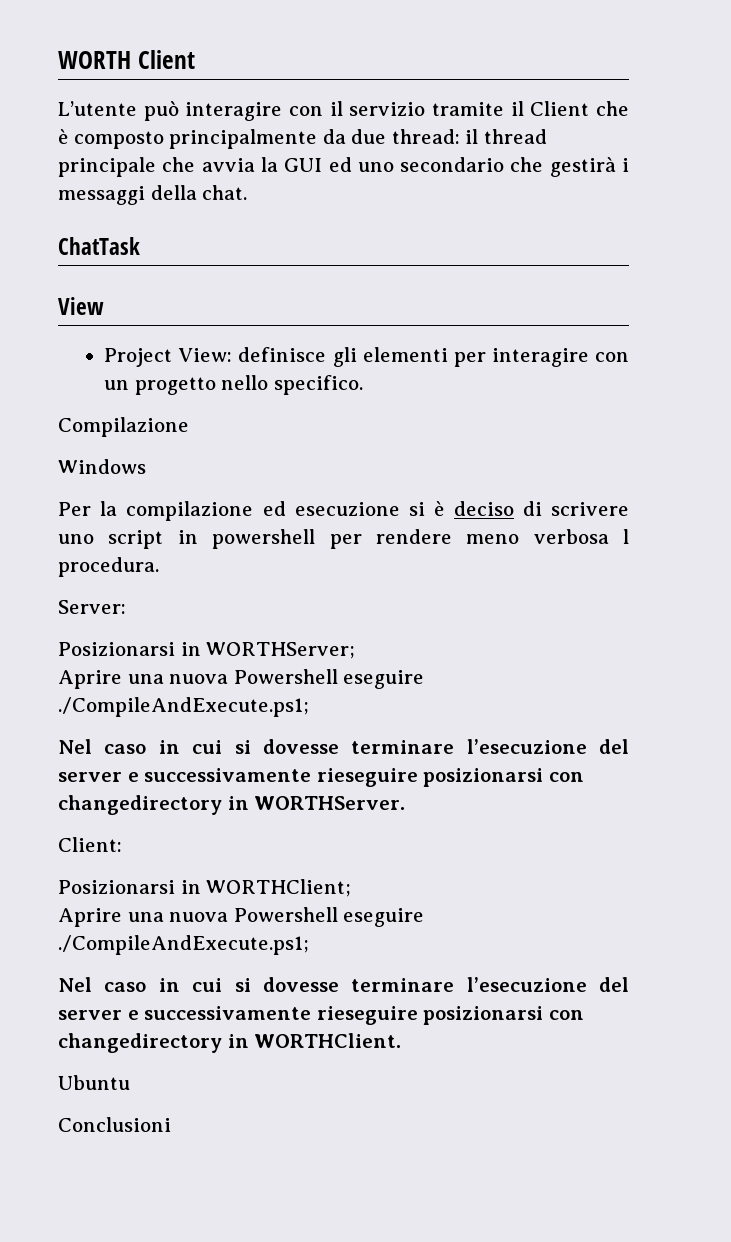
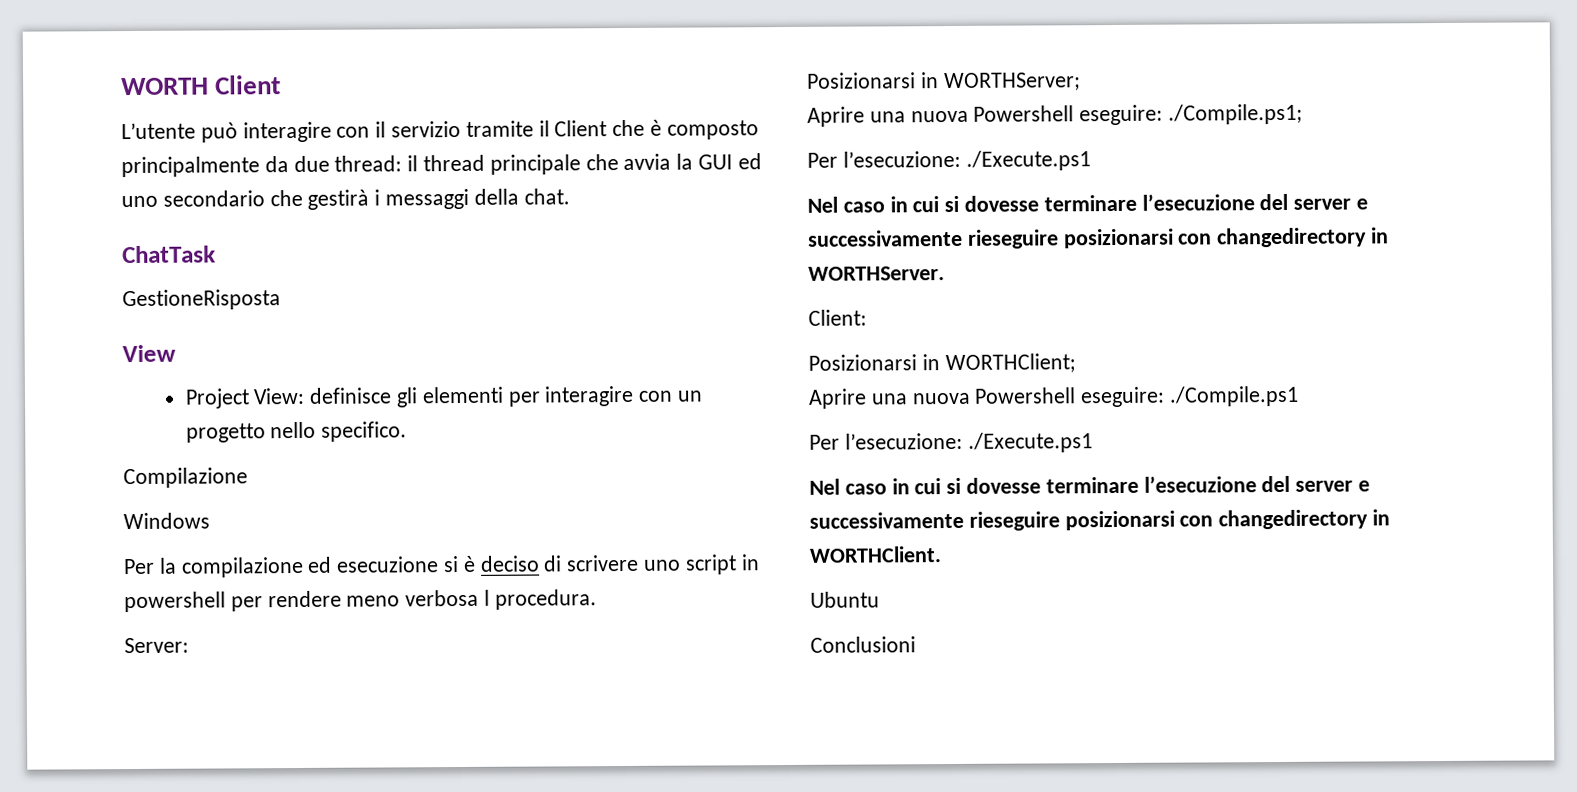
(140, 246) none -> [122,289,281,311] // GestioneRisposta
[343,670,425,689] [58,697,309,717] eseguire ./CompileAndExecute.ps1; -> [1079,103,1304,126] [807,150,1091,171] eseguire: ./Compile.ps1; // Per l’esecuzione: ./Execute.ps1
[343,908,425,927] [58,935,309,955] eseguire ./CompileAndExecute.ps1; -> [1080,385,1300,408] [809,432,1093,453] eseguire: ./Compile.ps1 // Per l’esecuzione: ./Execute.ps1

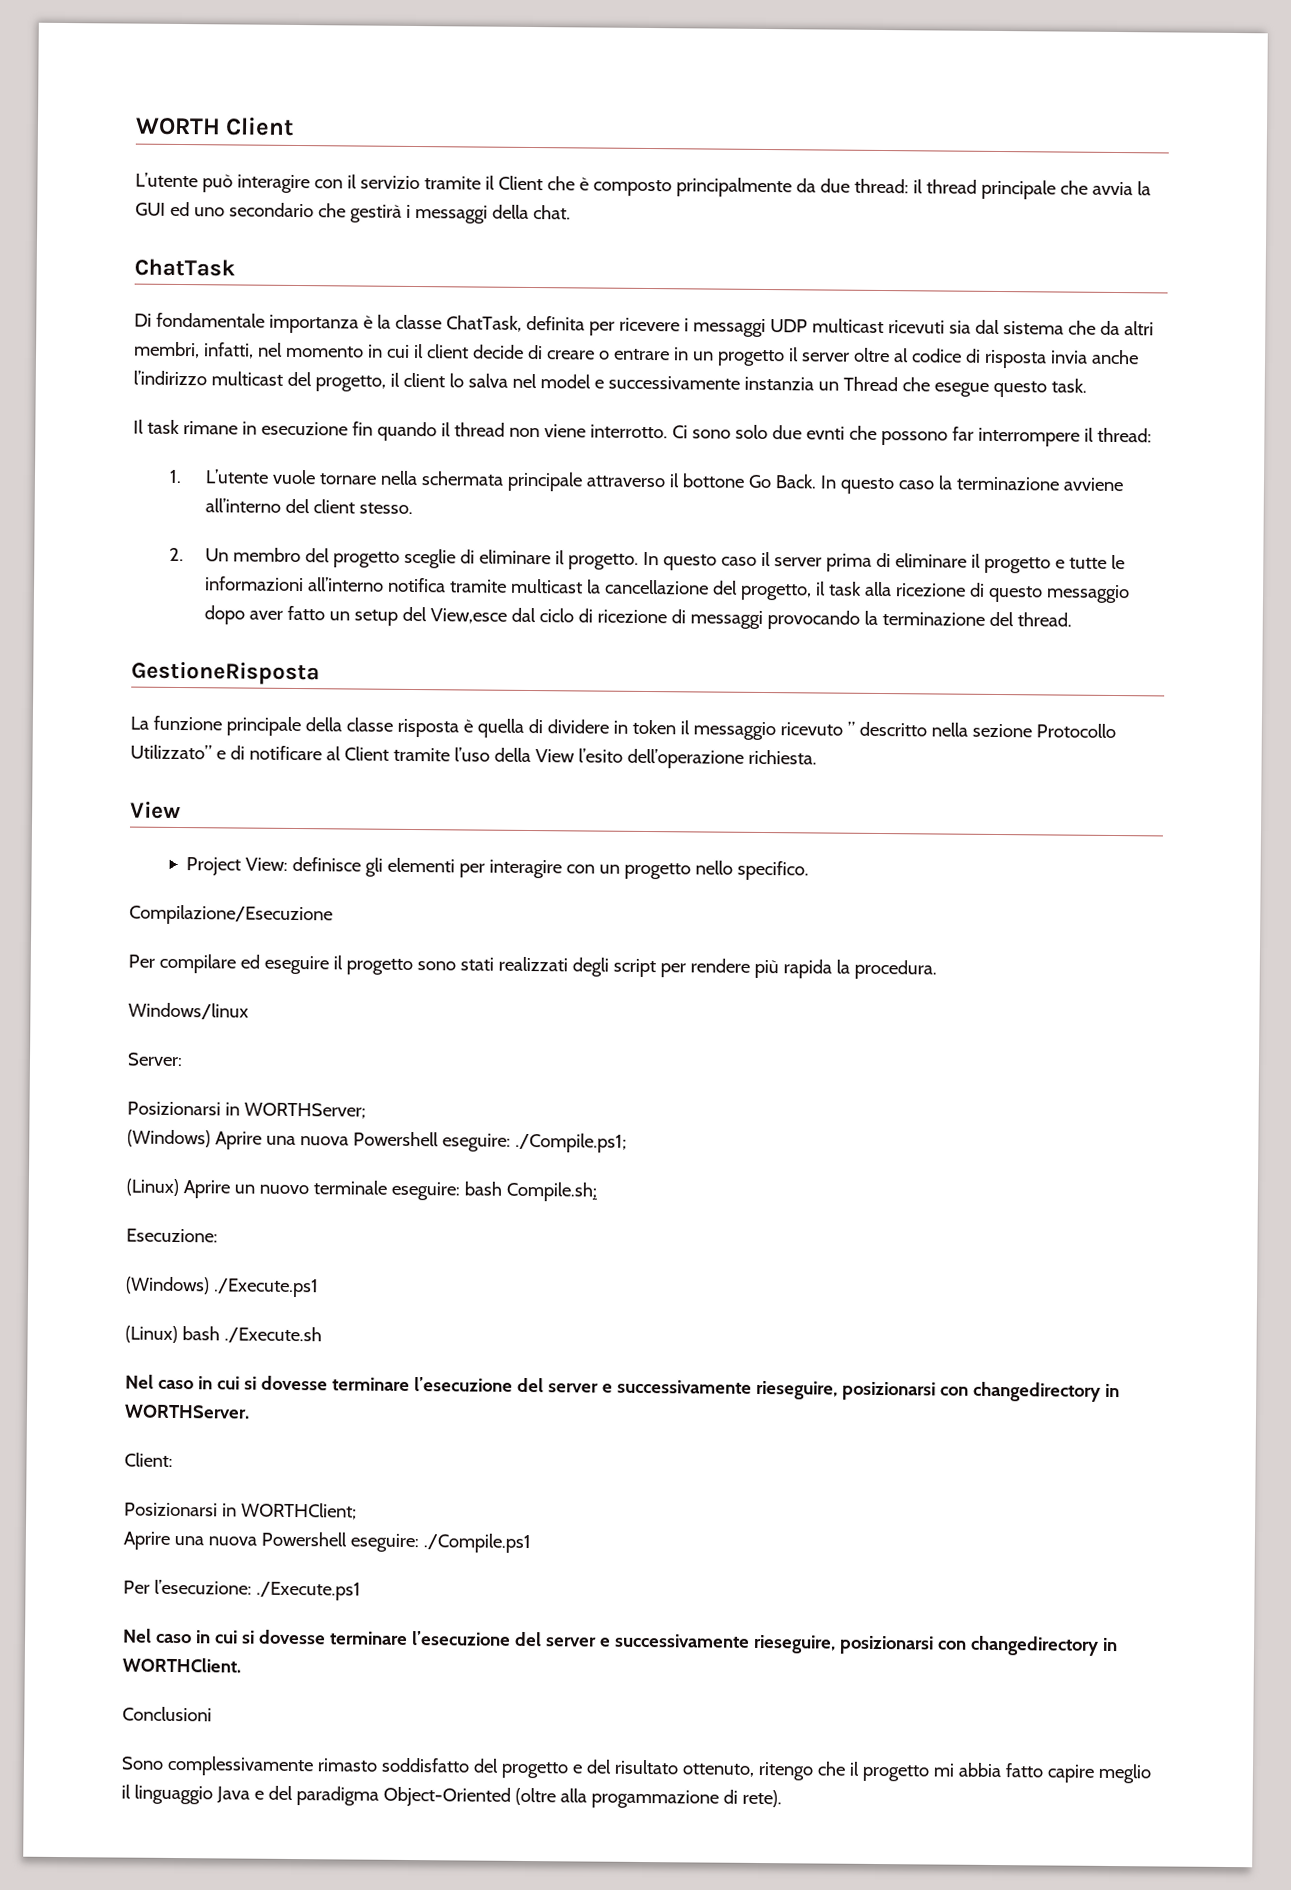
[122,289,281,311] GestioneRisposta -> [134,312,1154,338] [134,341,1139,369] [133,370,1087,398] [133,419,1152,447] [168,469,1125,495] [205,498,414,515] [168,547,1126,574] [205,576,1131,604] [204,605,1073,630] [131,661,320,686] [130,715,1116,741] [130,744,817,769] Di fondamentale importanza è la classe ChatTask, definita per ricevere i messaggi UDP multicast ricevuti sia dal sistema che da altri membri, infatti, nel momento in cui il client decide di creare o entrare in un progetto il server oltre al codice di risposta invia anche l’indirizzo multicast del progetto, il client lo salva nel model e successivamente instanzia un Thread che esegue questo task. // Il task rimane in esecuzione fin quando il thread non viene interrotto. Ci sono solo due evnti che possono far interrompere il thread: // 1. L’utente vuole tornare nella schermata principale attraverso il bottone Go Back. In questo caso la terminazione avviene all’interno del client stesso. // 2. Un membro del progetto sceglie di eliminare il progetto. In questo caso il server prima di eliminare il progetto e tutte le informazioni all’interno notifica tramite multicast la cancellazione del progetto, il task alla ricezione di questo messaggio dopo aver fatto un setup del View,esce dal ciclo di ricezione di messaggi provocando la terminazione del thread. // GestioneRisposta // La funzione principale della classe risposta è quella di dividere in token il messaggio ricevuto ” descritto nella sezione Protocollo Utilizzato” e di notificare al Client tramite l’uso della View l’esito dell’operazione richiesta.
[123,467,248,489] [123,512,210,530] [123,554,760,578] [124,589,491,613] Compilazione // Windows // Per la compilazione ed esecuzione si è deciso di scrivere uno script in powershell per rendere meno verbosa l -> [129,904,333,926] [128,953,850,979] Compilazione/Esecuzione // Per compilare ed eseguire il progetto sono stati realizzati degli script per rendere più rapida la
(597, 599) none -> [128,1002,249,1020] // Windows/linux
(1081, 82) none -> [127,1129,211,1148] (Windows)
[807,150,1091,171] Per l’esecuzione: ./Execute.ps1 -> [126,1178,597,1202] [126,1228,218,1243] [126,1276,319,1298] [125,1325,322,1344] (Linux) Aprire un nuovo terminale eseguire: bash Compile.sh; // Esecuzione: // (Windows) ./Execute.ps1 // (Linux) bash ./Execute.sh
[966,229,1059,249] rieseguire -> [755,1380,838,1400] rieseguire,
[968,511,1060,531] rieseguire -> [752,1634,836,1654] rieseguire,
[810,591,880,608] [810,636,916,653] Ubuntu // Conclusioni -> [122,1706,212,1722] [121,1755,1152,1784] [121,1784,782,1809] Conclusioni // Sono complessivamente rimasto soddisfatto del progetto e del risultato ottenuto, ritengo che il progetto mi abbia fatto capire meglio il linguaggio Java e del paradigma Object-Oriented (oltre alla progammazione di rete).

